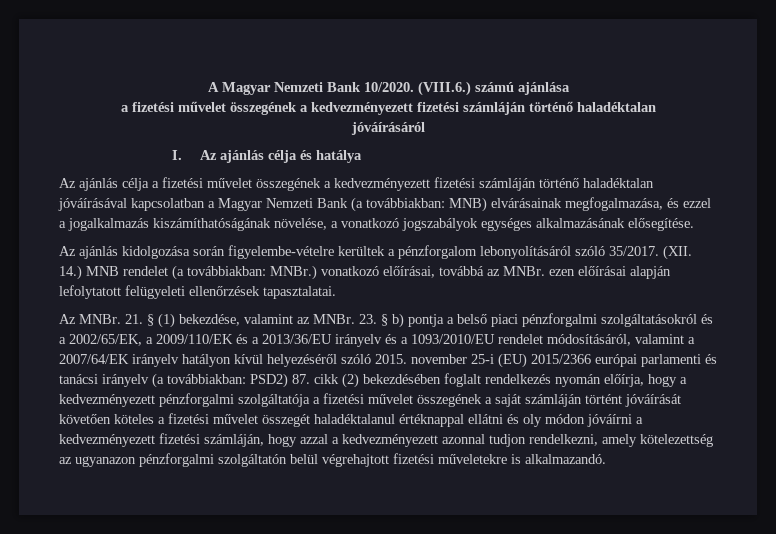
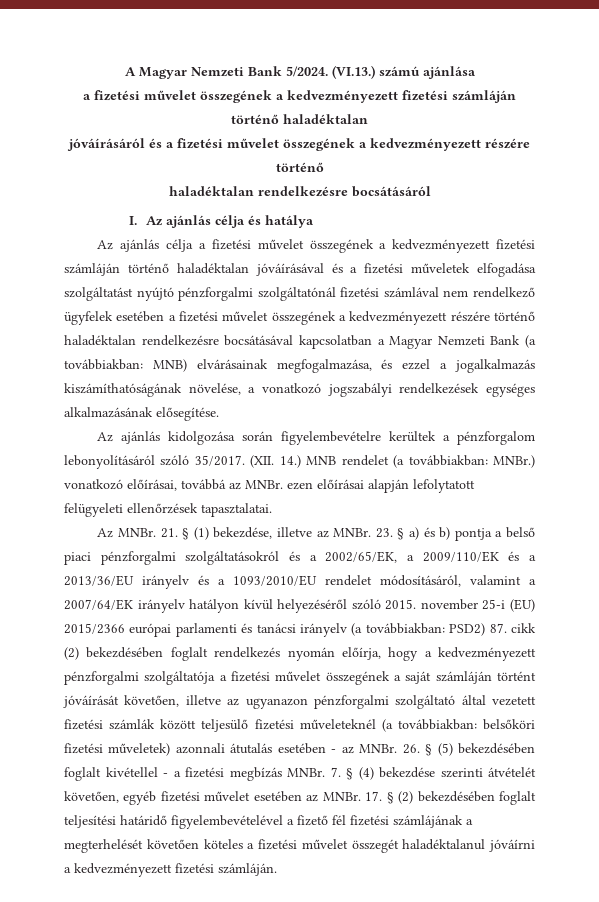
[363,81,471,96] 10/2020. (VIII.6.) -> [285,65,375,79] 5/2024. (VI.13.)
(425, 128) none -> [149,138,530,151] [275,162,324,172] [168,186,431,197] és a fizetési művelet összegének a kedvezményezett részére történő // haladéktalan rendelkezésre bocsátásáról
(127, 204) none -> [331,263,536,277] [64,287,535,301] [64,311,535,325] [64,335,294,346] és a fizetési műveletek elfogadása szolgáltatást nyújtó pénzforgalmi szolgáltatónál fizetési számlával nem rendelkező ügyfelek esetében a fizetési művelet összegének a kedvezményezett részére történő haladéktalan rendelkezésre bocsátásával
[402,218,478,231] jogszabályok -> [327,383,480,397] jogszabályi rendelkezések
[228,245,334,259] figyelembe-vételre -> [281,431,382,445] figyelembevételre
[244,314,293,324] valamint -> [277,527,313,537] illetve
(388, 320) none -> [409,527,435,540] a) és
(681, 400) none -> [124,695,536,709] [64,719,535,732] [64,743,535,756] [64,767,536,781] [64,791,536,805] [64,815,473,829] [64,839,143,853] követően, illetve az ugyanazon pénzforgalmi szolgáltató által vezetett fizetési számlák között teljesülő fizetési műveleteknél (a továbbiakban: belsőköri fizetési műveletek) azonnali átutalás esetében - az MNBr. 26. § (5) bekezdésében foglalt kivétellel - a fizetési megbízás MNBr. 7. § (4) bekezdése szerinti átvételét követően, egyéb fizetési művelet esetében az MNBr. 17. § (2) bekezdésében foglalt teljesítési határidő figyelembevételével a fizető fél fizetési számlájának a megterhelését
[399,414,643,427] [59,433,713,447] [59,453,606,467] értéknappal ellátni és oly módon jóváírni a kedvezményezett fizetési számláján, hogy azzal a kedvezményezett azonnal tudjon rendelkezni, amely kötelezettség az ugyanazon pénzforgalmi szolgáltatón belül végrehajtott fizetési műveletekre is alkalmazandó. -> [489,839,535,852] [64,863,277,877] jóváírni a kedvezményezett fizetési számláján.

